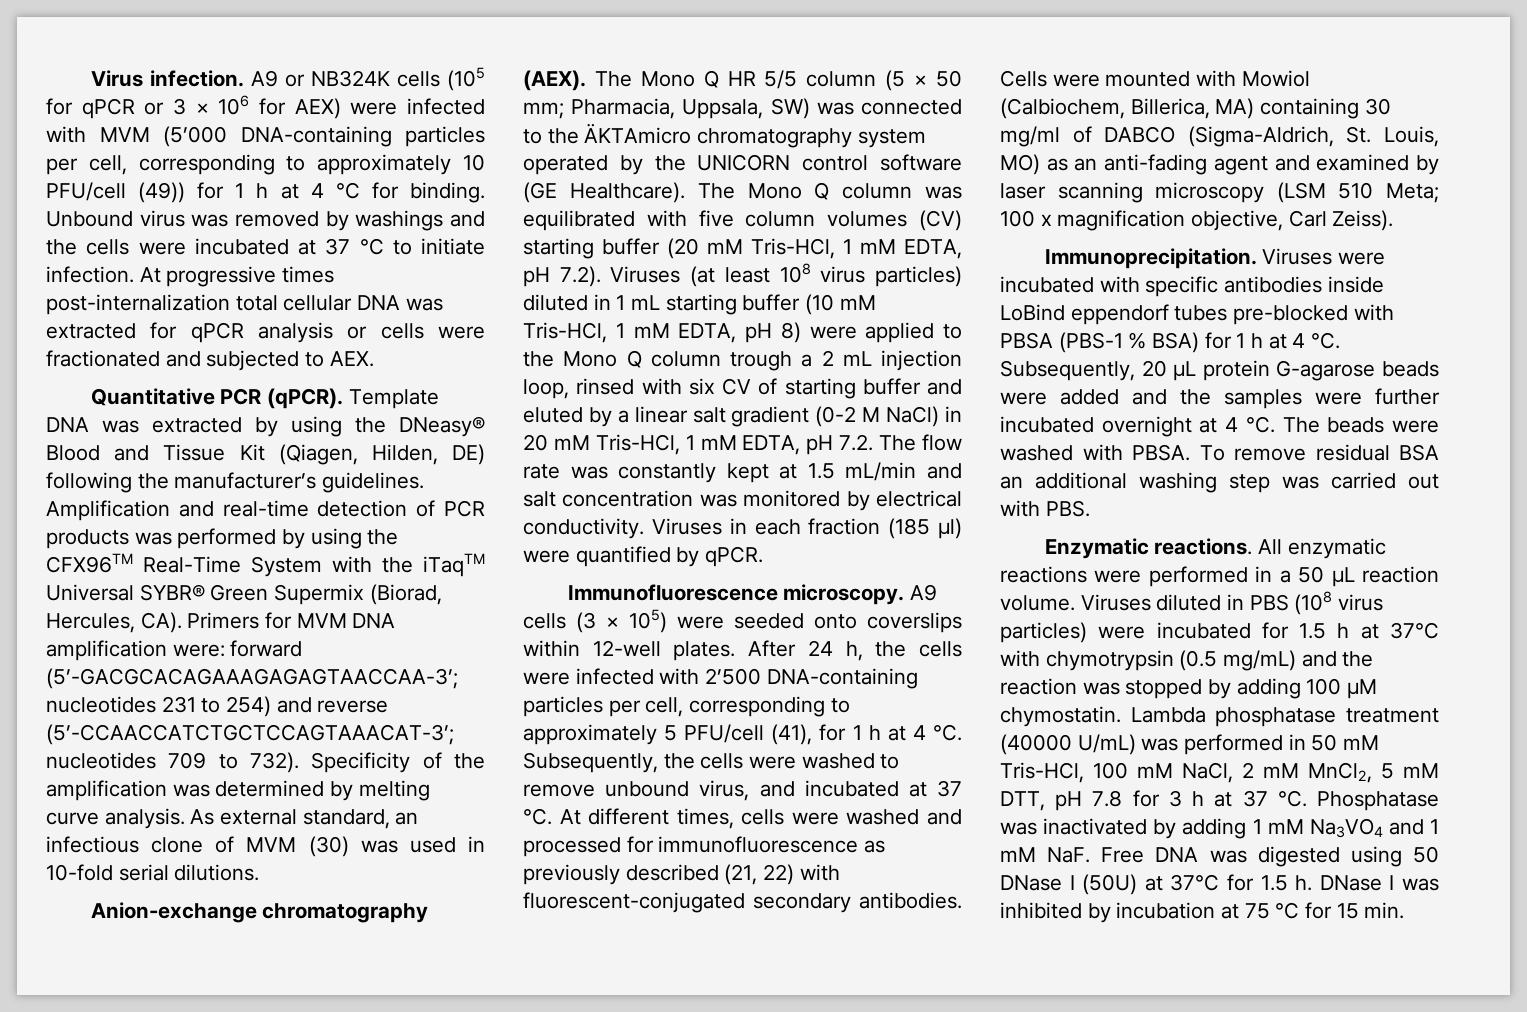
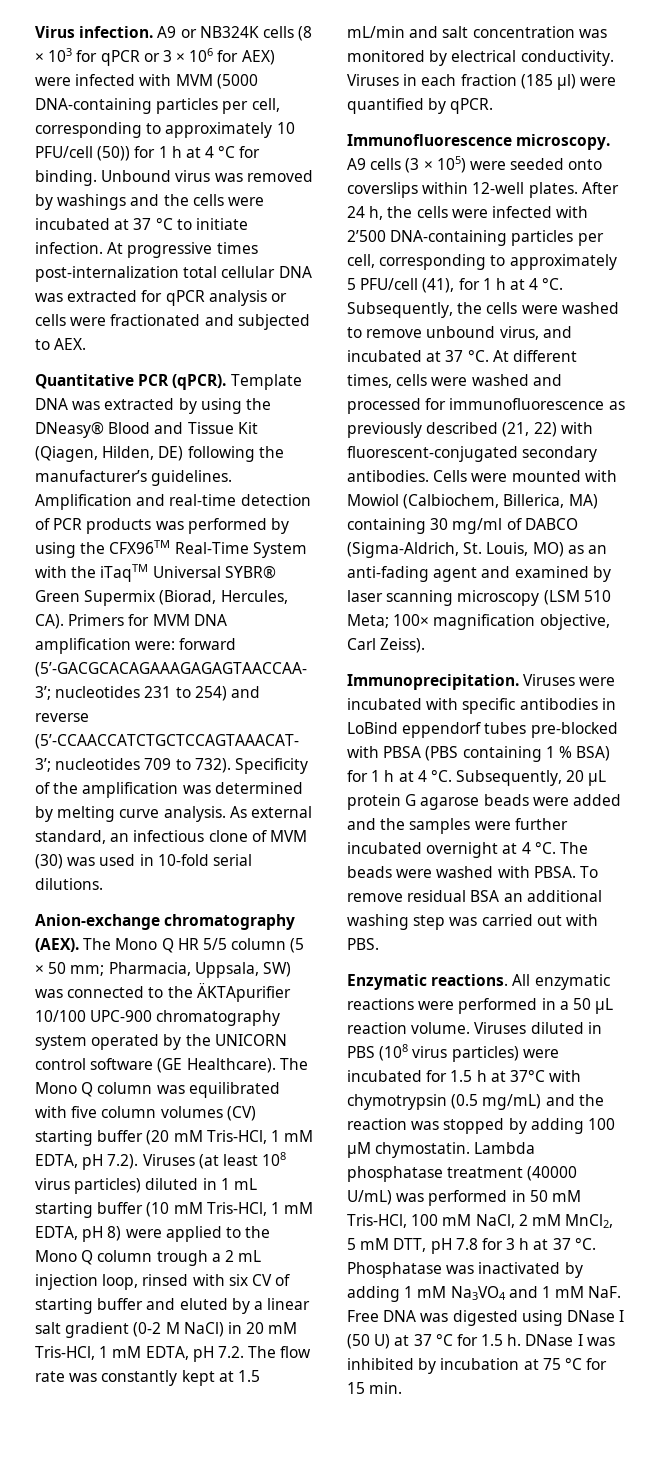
[447,67,486,91] (105 -> [298,26,313,41] [35,48,73,62] (8 × 103
[163,126,227,147] (5’000 -> [216,74,258,89] (5000
[138,182,186,203] (49)) -> [97,146,131,161] (50))
[584,123,692,144] ÄKTAmicro -> [196,983,291,1002] [35,1010,153,1022] ÄKTApurifier 10/100 UPC-900
[1000,210,1052,227] 100 x -> [393,614,430,626] 100×
[1327,276,1384,293] inside -> [601,698,616,710] in
[1058,332,1123,353] (PBS-1 -> [425,746,555,762] (PBS containing 1
[1276,360,1376,381] G-agarose -> [405,794,480,810] G agarose
[1413,846,1439,863] [1000,874,1220,895] 50 DNase I (50U) at 37°C -> [566,1310,625,1322] [347,1334,453,1349] DNase I (50 U) at 37 °C

